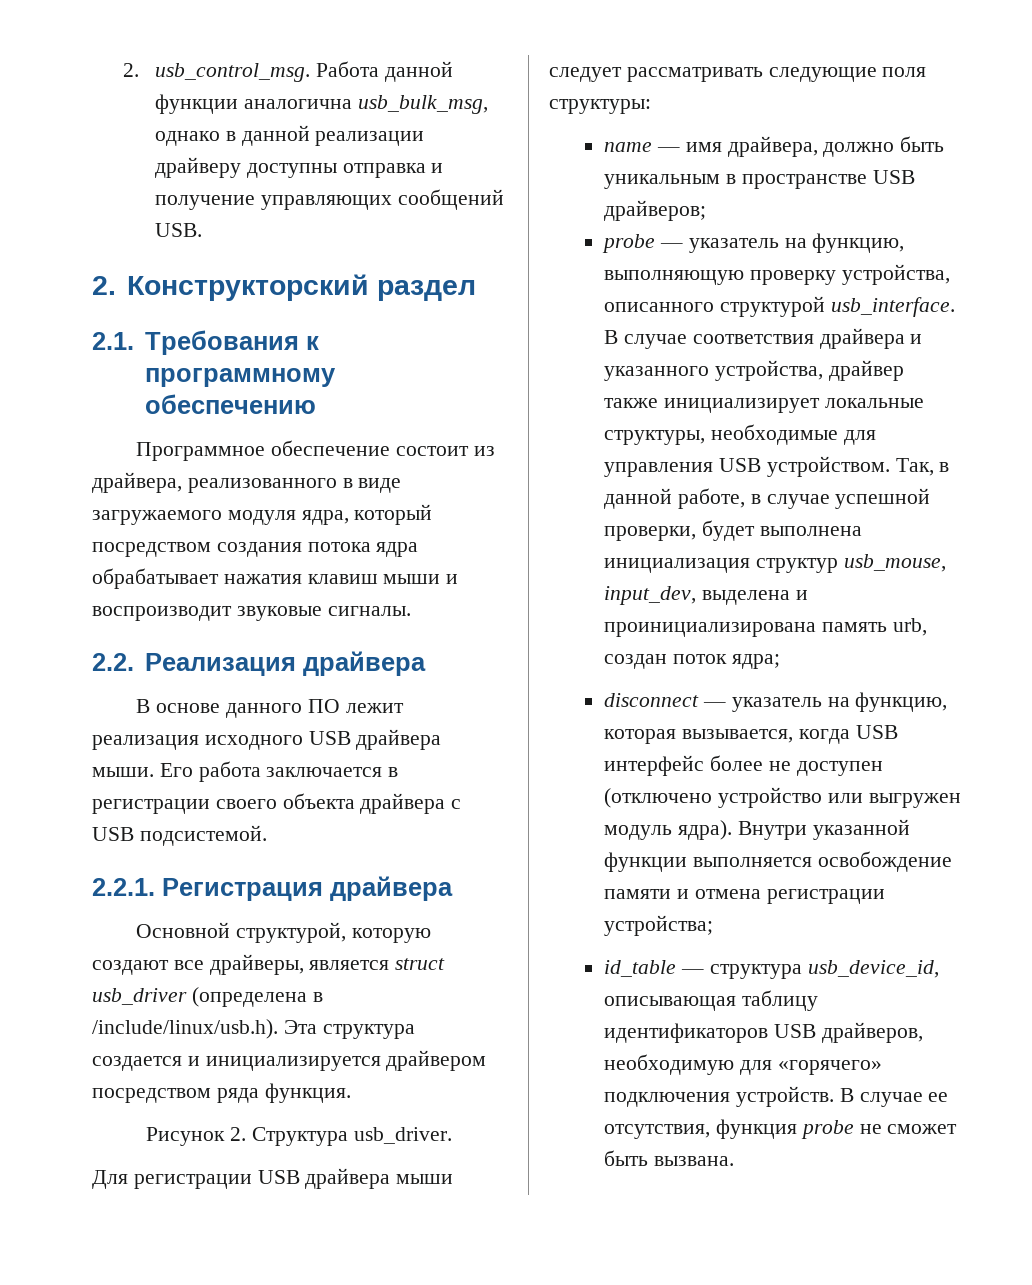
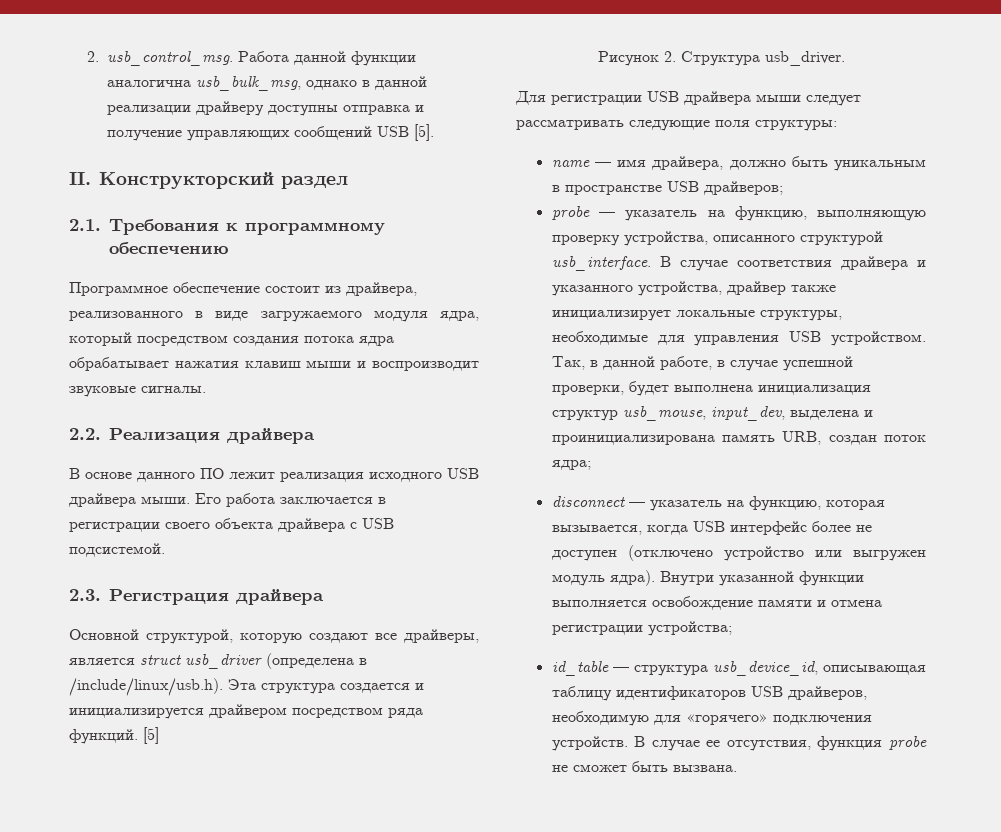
[154,223,202,237] [92,276,116,295] USB. // 2. -> [377,124,435,141] [69,172,91,185] USB [5]. // II.
[92,878,155,896] 2.2.1. -> [69,589,101,601] 2.3.
[264,1083,351,1103] функция. -> [69,727,159,744] функций. [5]
[892,618,927,636] urb, -> [782,431,822,445] URB,

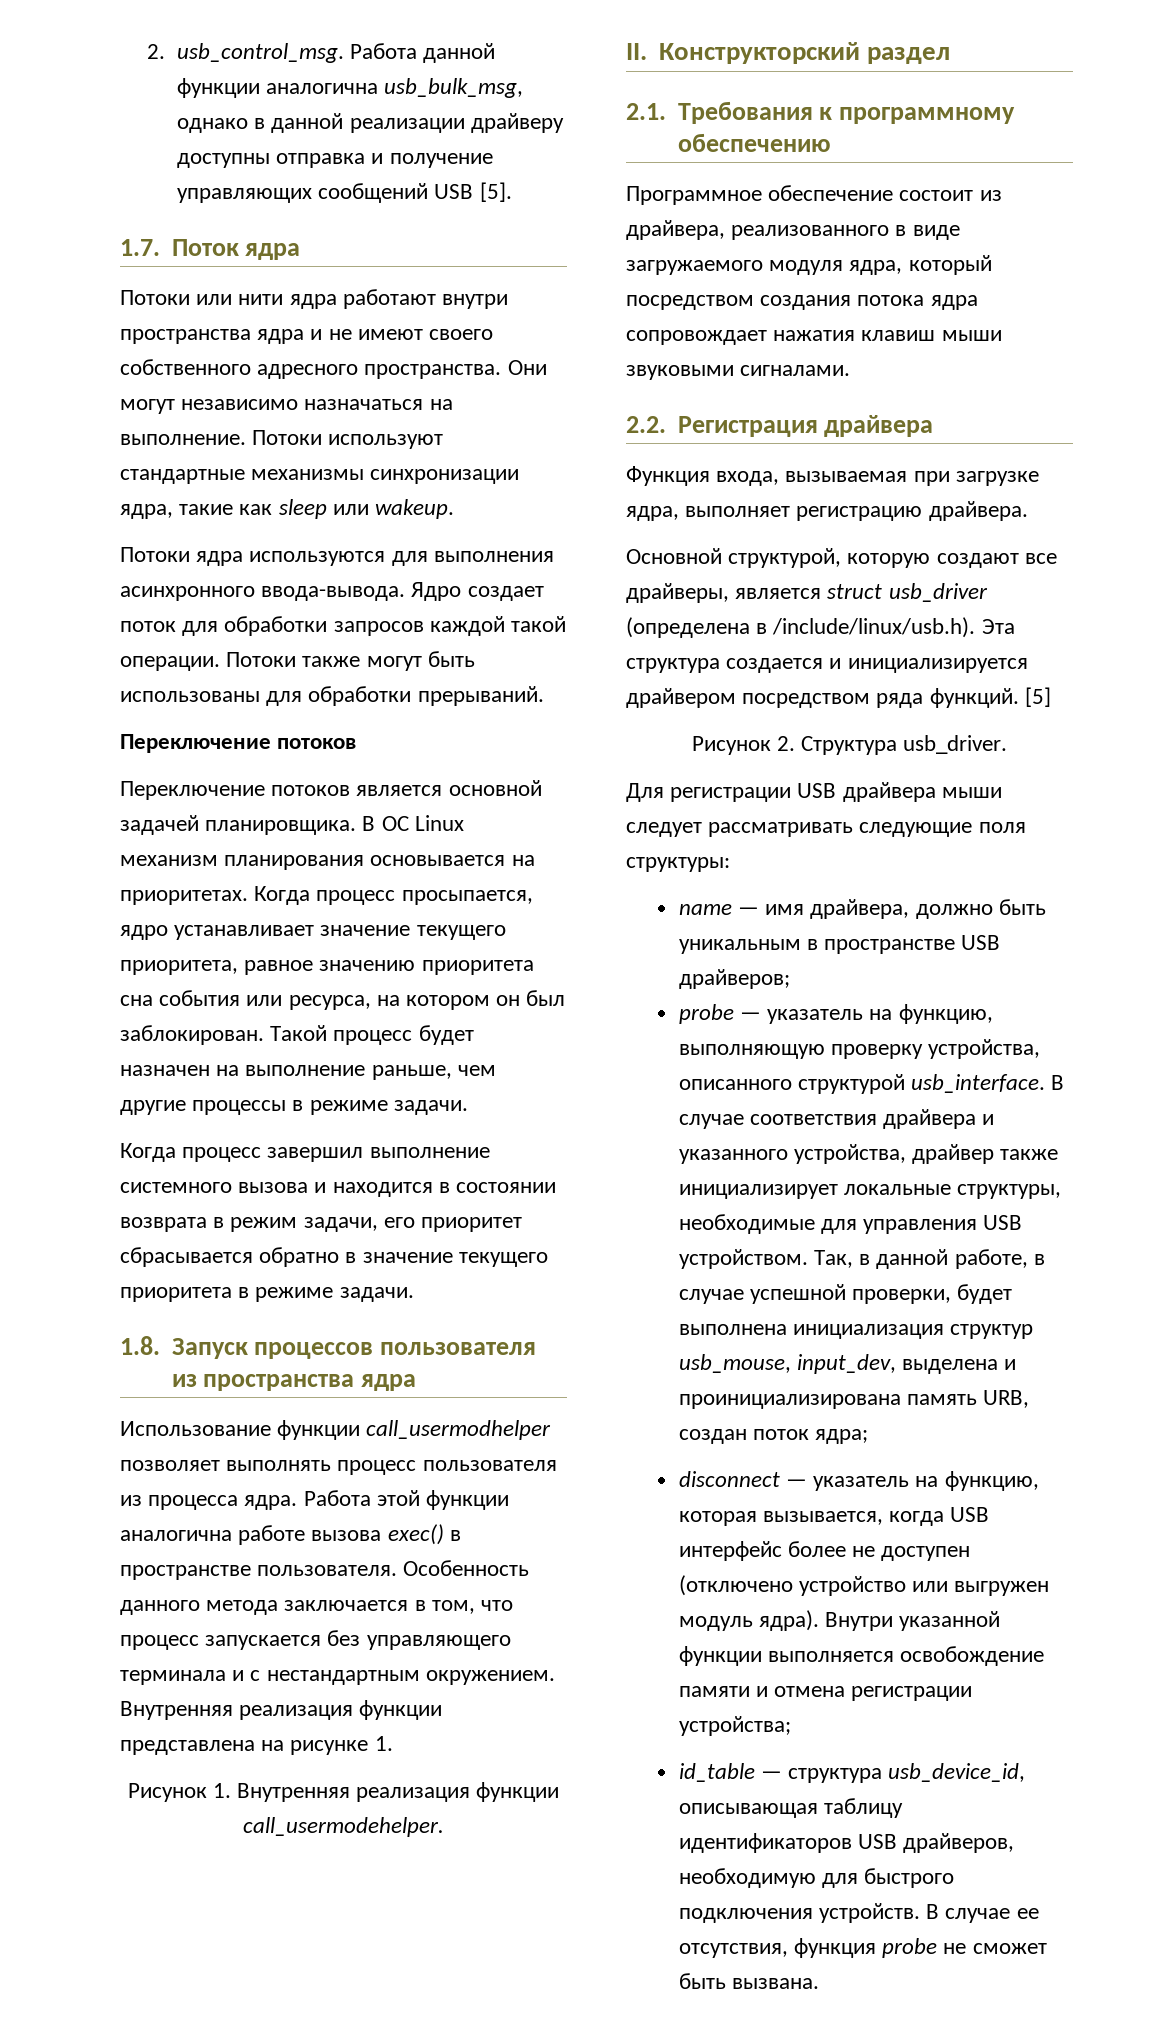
(435, 132) none -> [120,239,301,260] [120,289,509,309] [120,329,494,344] [120,359,547,379] [120,399,453,414] [120,430,444,449] [120,469,520,484] [120,499,455,519] [120,547,554,566] [120,582,544,601] [120,616,567,636] [120,651,475,671] [120,686,544,706] [120,734,357,753] [120,780,542,800] [120,815,464,835] [120,855,535,870] [120,886,533,905] [120,925,506,940] [120,960,534,975] [120,990,566,1010] [120,1025,474,1045] [120,1065,496,1080] [120,1100,468,1115] [120,1143,490,1162] [120,1182,557,1197] [120,1217,523,1232] [120,1247,548,1267] [120,1287,414,1302] [120,1336,537,1359] [171,1374,417,1391] [120,1420,552,1440] [120,1460,557,1475] [120,1490,510,1510] [120,1524,461,1545] [120,1560,530,1580] [120,1600,514,1615] [120,1630,511,1650] [120,1670,555,1685] [120,1700,443,1720] [120,1736,393,1755] [127,1782,560,1802] [243,1817,444,1837] // 1.7. Поток ядра // Потоки или нити ядра работают внутри пространства ядра и не имеют своего собственного адресного пространства. Они могут независимо назначаться на выполнение. Потоки используют стандартные механизмы синхронизации ядра, такие как sleep или wakeup. // Потоки ядра используются для выполнения асинхронного ввода-вывода. Ядро создает поток для обработки запросов каждой такой операции. Потоки также могут быть использованы для обработки прерываний. // Переключение потоков // Переключение потоков является основной задачей планировщика. В ОС Linux механизм планирования основывается на приоритетах. Когда процесс просыпается, ядро устанавливает значение текущего приоритета, равное значению приоритета сна события или ресурса, на котором он был заблокирован. Такой процесс будет назначен на выполнение раньше, чем другие процессы в режиме задачи. // Когда процесс завершил выполнение системного вызова и находится в состоянии возврата в режим задачи, его приоритет сбрасывается обратно в значение текущего приоритета в режиме задачи. // 1.8. Запуск процессов пользователя из пространства ядра // Использование функции call_usermodhelper позволяет выполнять процесс пользователя из процесса ядра. Работа этой функции аналогична работе вызова exec() в пространстве пользователя. Особенность данного метода заключается в том, что процесс запускается без управляющего терминала и с нестандартным окружением. Внутренняя реализация функции представлена на рисунке 1. // Рисунок 1. Внутренняя реализация функции call_usermodehelper.
[69,357,169,371] обрабатывает -> [626,330,767,345] сопровождает
[357,361,480,371] [69,386,206,397] [69,428,315,444] [69,468,479,482] [69,493,386,507] [69,518,394,532] [69,543,165,557] [69,589,324,605] и воспроизводит звуковые сигналы. // 2.2. Реализация драйвера // В основе данного ПО лежит реализация исходного USB драйвера мыши. Его работа заключается в регистрации своего объекта драйвера с USB подсистемой. // 2.3. Регистрация драйвера -> [626,365,851,380] [626,415,934,437] [626,466,1039,486] [626,501,1028,521] звуковыми сигналами. // 2.2. Регистрация драйвера // Функция входа, вызываемая при загрузке ядра, выполняет регистрацию драйвера.
[685,714,768,725] «горячего» -> [864,1868,955,1888] быстрого

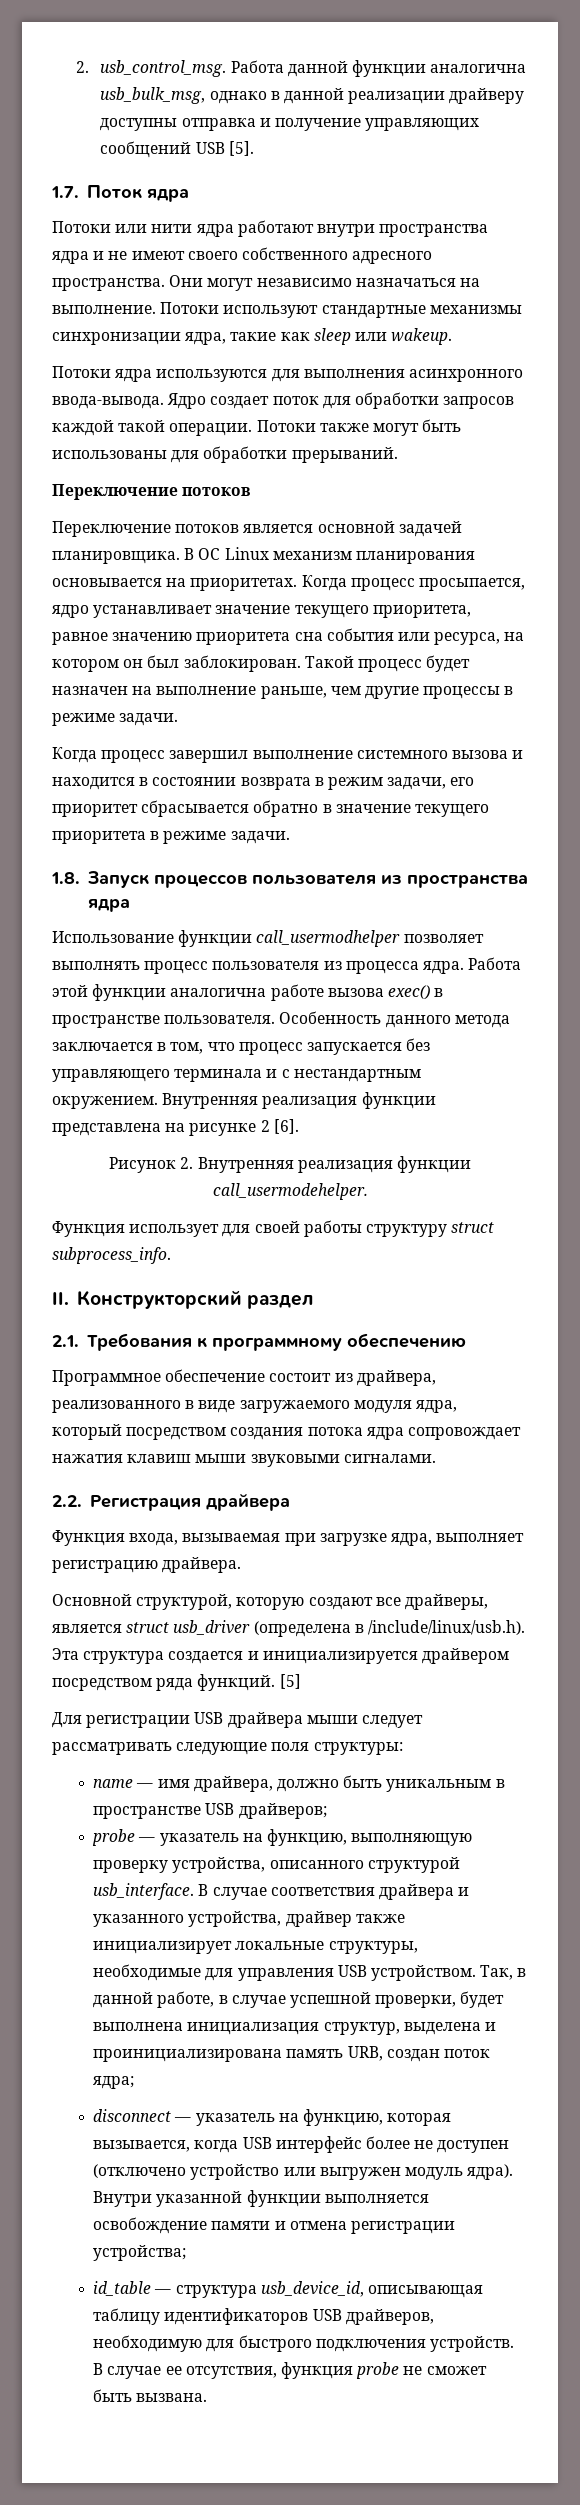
[374,1736,393,1751] [127,1783,231,1802] 1. // Рисунок 1. -> [260,1119,299,1134] [109,1157,194,1173] 2 [6]. // Рисунок 2.
(444, 1827) none -> [52,1220,495,1237] [52,1247,171,1264] // Функция использует для своей работы структуру struct subprocess_info.
[691,735,1008,755] // Рисунок 2. Структура usb_driver. -> (301, 1681) none
[950,1324,1034,1339] [678,1354,896,1374] структур usb_mouse, input_dev, -> [323,2022,400,2035] структур,

